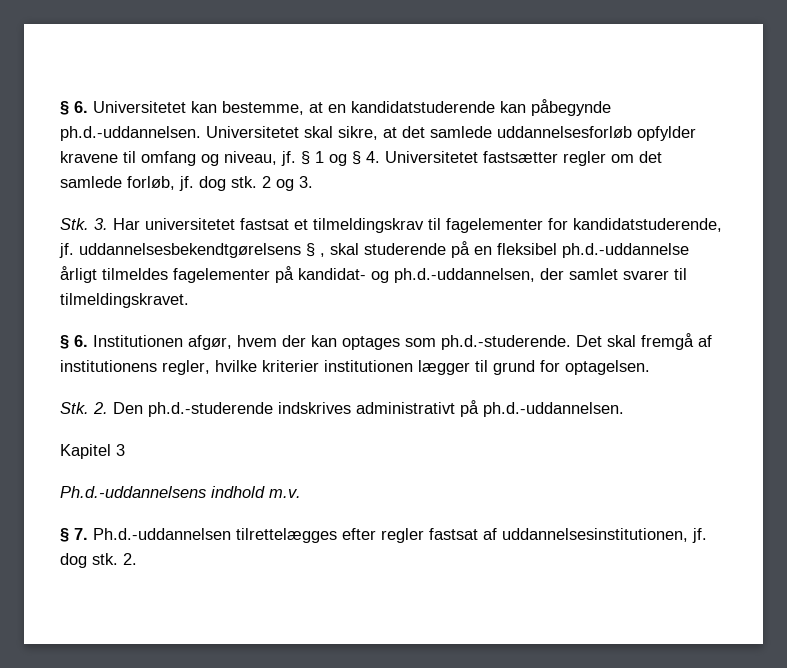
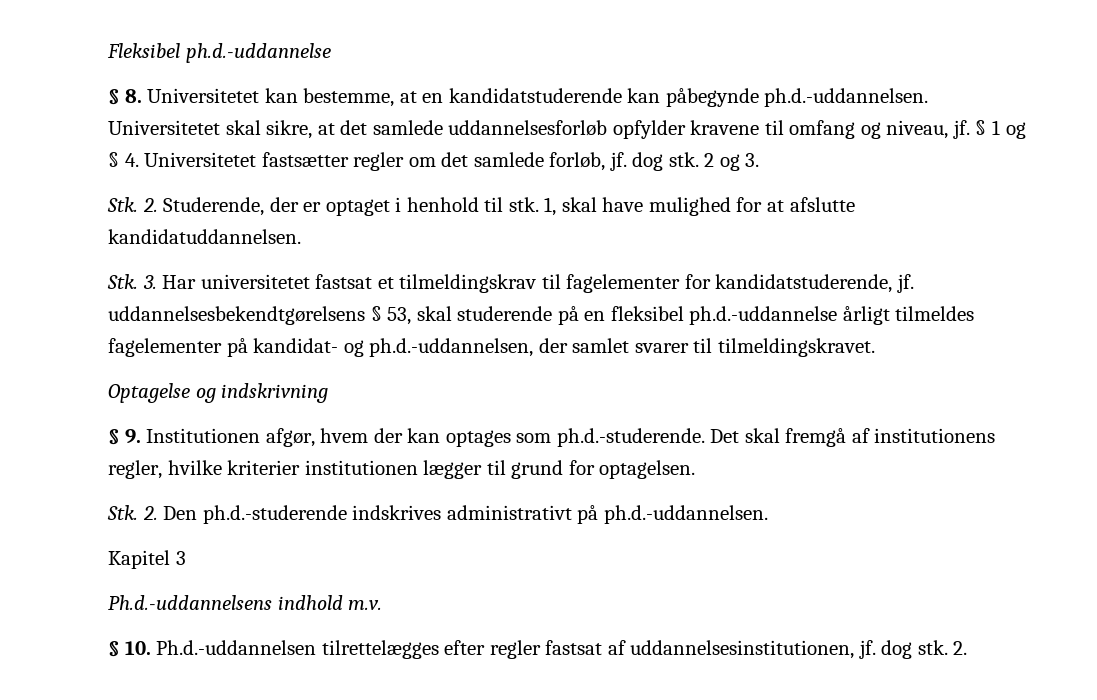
[60,101,88,115] § 6. -> [107,43,331,63] [108,89,142,105] Fleksibel ph.d.-uddannelse // § 8.
(313, 182) none -> [107,197,855,216] [108,229,301,244] // Stk. 2. Studerende, der er optaget i henhold til stk. 1, skal have mulighed for at afslutte kandidatuddannelsen.
[320,253,325,257] , -> [387,307,412,325] 53,
[60,335,88,349] // § 6. -> [108,383,329,403] [108,429,141,445] // Optagelse og indskrivning // § 9.
[74,528,88,540] 7. -> [124,641,151,655] 10.

